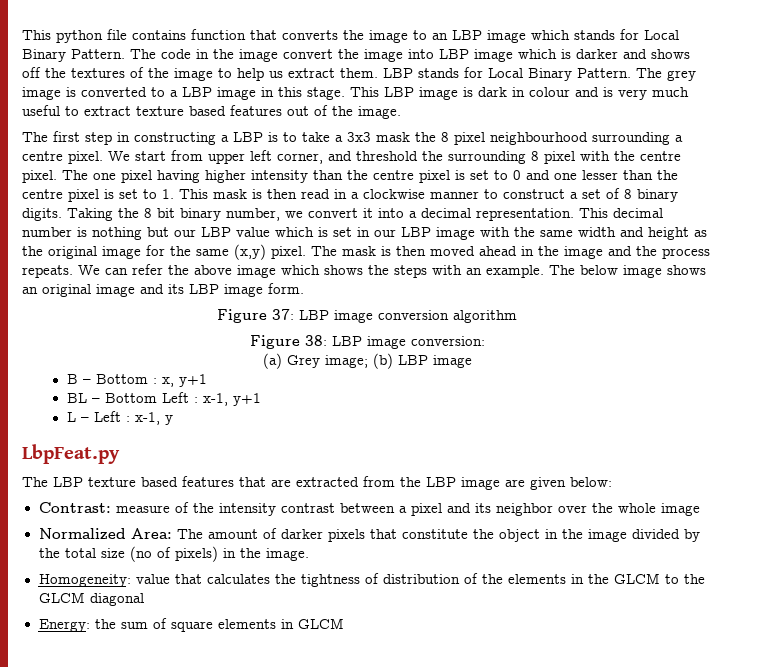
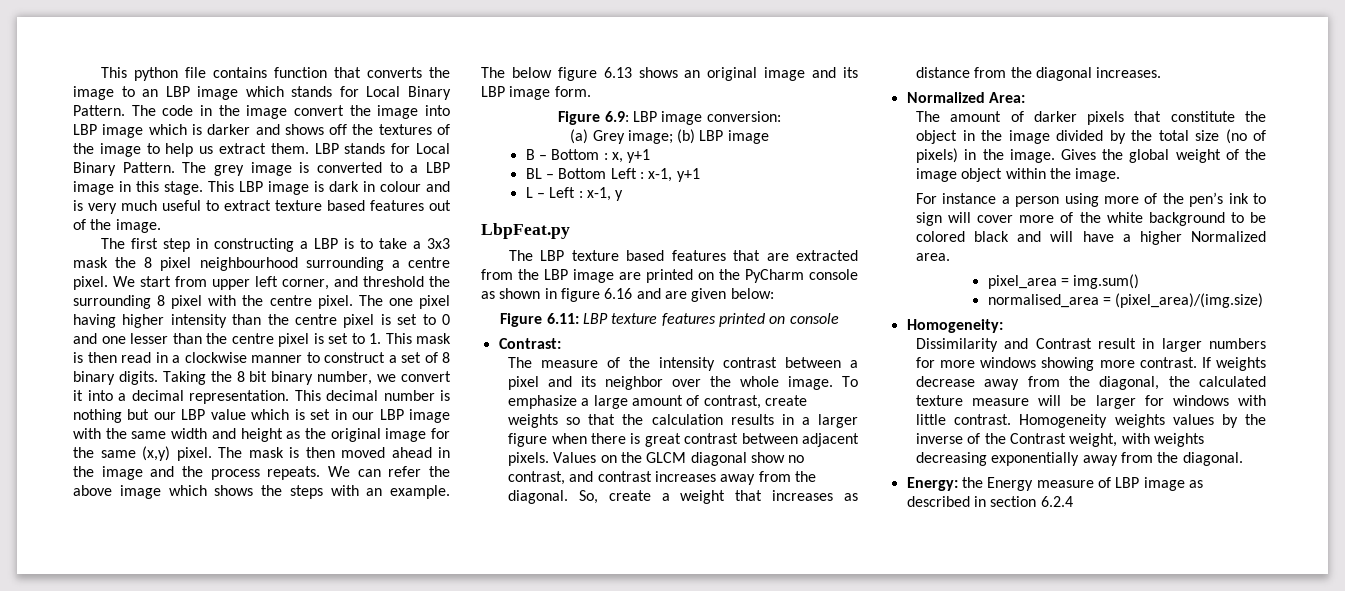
[623,265,662,278] image -> [557,67,632,81] figure 6.13
[272,309,517,323] [249,335,327,349] 37: LBP image conversion algorithm // Figure 38: -> [604,111,629,122] 6.9:
[530,477,612,490] given below: -> [646,269,858,283] [481,288,774,302] [500,313,839,327] printed on the PyCharm console as shown in figure 6.16 and are given below: // Figure 6.11: LBP texture features printed on console
(111, 507) none -> [508,357,533,368] // The
[660,503,700,516] image -> [788,376,858,390] [508,395,807,409] [508,414,858,428] [508,433,859,447] [508,452,805,466] [508,471,816,485] [508,490,858,504] [916,67,1162,81] image. To emphasize a large amount of contrast, create weights so that the calculation results in a larger figure when there is great contrast between adjacent pixels. Values on the GLCM diagonal show no contrast, and contrast increases away from the diagonal. So, create a weight that increases as distance from the diagonal increases.
(172, 533) none -> (1025, 97) //
[38,573,705,587] [38,592,144,606] [38,618,344,632] // Homogeneity: value that calculates the tightness of distribution of the elements in the GLCM to the GLCM diagonal // Energy: the sum of square elements in GLCM -> [1060,149,1266,163] [916,168,1121,182] [916,192,1266,207] [916,212,1266,226] [916,231,1266,245] [916,253,951,261] [987,274,1140,289] [987,293,1264,308] [906,319,1003,333] [916,338,1266,352] [916,357,1266,371] [916,376,1266,390] [916,395,1266,409] [916,414,1266,428] [916,433,1204,447] [916,452,1243,466] [906,477,1203,491] [906,496,1073,507] Gives the global weight of the image object within the image. // For instance a person using more of the pen’s ink to sign will cover more of the white background to be colored black and will have a higher Normalized area. // pixel_area = img.sum() // normalised_area = (pixel_area)/(img.size) // Homogeneity: // Dissimilarity and Contrast result in larger numbers for more windows showing more contrast. If weights decrease away from the diagonal, the calculated texture measure will be larger for windows with little contrast. Homogeneity weights values by the inverse of the Contrast weight, with weights decreasing exponentially away from the diagonal. // Energy: the Energy measure of LBP image as described in section 6.2.4

